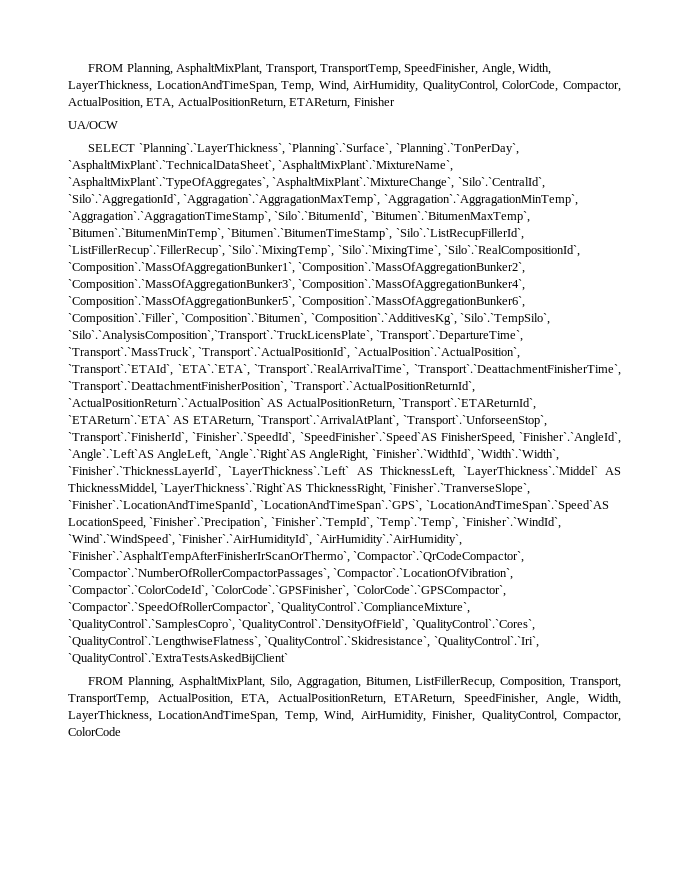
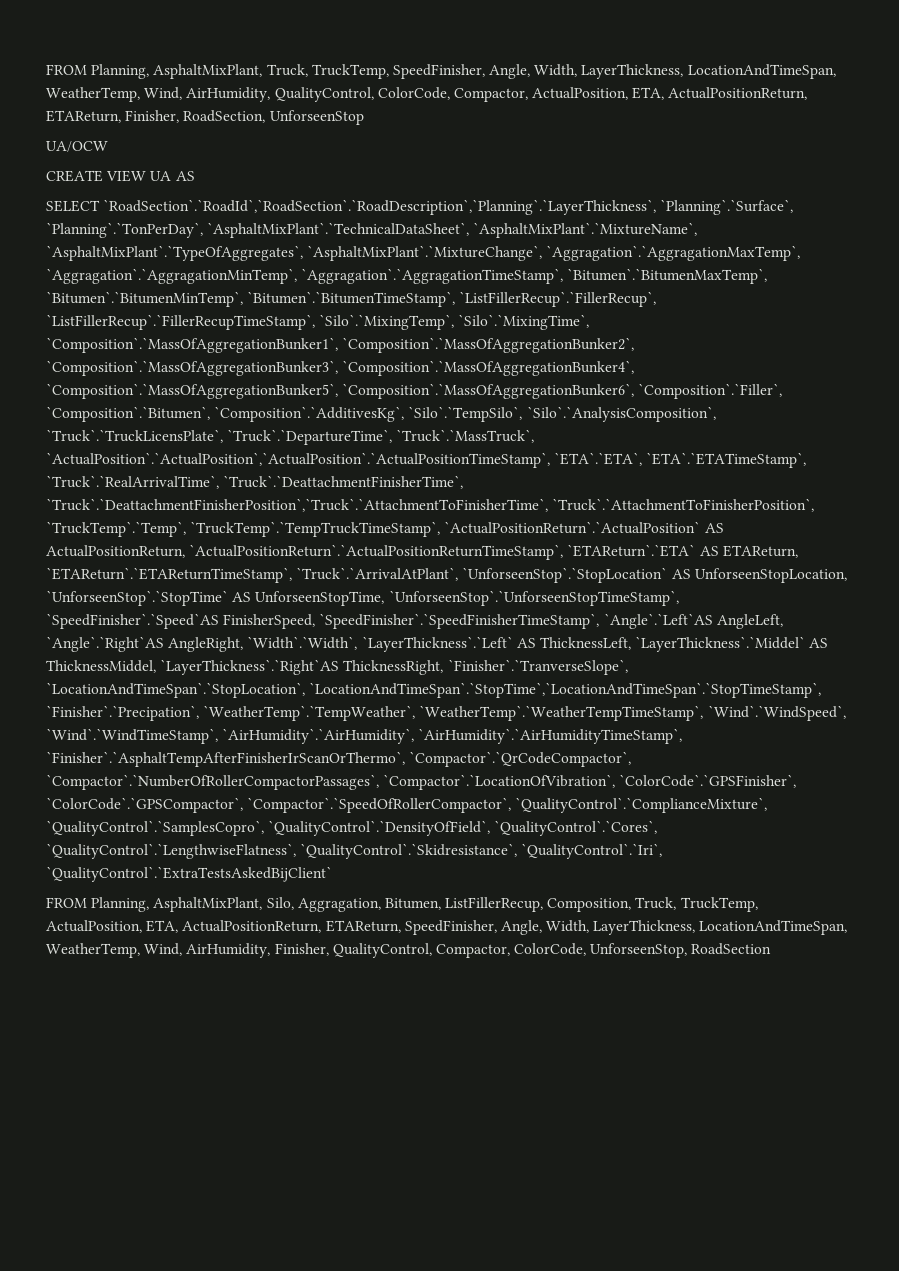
[88,63,552,75] [68,80,315,92] FROM Planning, AsphaltMixPlant, Transport, TransportTemp, SpeedFinisher, Angle, Width, LayerThickness, LocationAndTimeSpan, Temp, -> [46,64,836,79] [46,87,140,102] FROM Planning, AsphaltMixPlant, Truck, TruckTemp, SpeedFinisher, Angle, Width, LayerThickness, LocationAndTimeSpan, WeatherTemp,
[353,97,395,106] [68,121,118,129] Finisher // UA/OCW -> [125,110,364,125] [46,141,108,152] [46,170,195,182] Finisher, RoadSection, UnforseenStop // UA/OCW // CREATE VIEW UA AS
[138,143,285,155] `Planning`.`LayerThickness`, -> [103,199,657,215] `RoadSection`.`RoadId`,`RoadSection`.`RoadDescription`,`Planning`.`LayerThickness`,
[457,177,545,189] [68,194,180,206] `Silo`.`CentralId`, `Silo`.`AggregationId`, -> (543, 253) none
[274,211,368,223] `Silo`.`BitumenId`, -> (564, 276) none
[395,228,524,240] [68,245,225,257] `Silo`.`ListRecupFillerId`, `ListFillerRecup`.`FillerRecup`, -> [459,291,657,307] [46,314,315,330] `ListFillerRecup`.`FillerRecup`, `ListFillerRecup`.`FillerRecupTimeStamp`,
[444,245,581,257] `Silo`.`RealCompositionId`, -> (590, 322) none
[68,330,524,342] [68,347,520,359] [68,364,621,376] [68,381,476,393] `Silo`.`AnalysisComposition`,`Transport`.`TruckLicensPlate`, `Transport`.`DepartureTime`, `Transport`.`MassTruck`, `Transport`.`ActualPositionId`, `ActualPosition`.`ActualPosition`, `Transport`.`ETAId`, `ETA`.`ETA`, `Transport`.`RealArrivalTime`, `Transport`.`DeattachmentFinisherTime`, `Transport`.`DeattachmentFinisherPosition`, `Transport`.`ActualPositionReturnId`, -> [526,406,716,422] [46,429,535,445] [46,452,807,468] [46,475,464,489] [46,498,815,512] [46,521,441,537] `Silo`.`AnalysisComposition`, `Truck`.`TruckLicensPlate`, `Truck`.`DepartureTime`, `Truck`.`MassTruck`, `ActualPosition`.`ActualPosition`,`ActualPosition`.`ActualPositionTimeStamp`, `ETA`.`ETA`, `ETA`.`ETATimeStamp`, `Truck`.`RealArrivalTime`, `Truck`.`DeattachmentFinisherTime`, `Truck`.`DeattachmentFinisherPosition`,`Truck`.`AttachmentToFinisherTime`, `Truck`.`AttachmentToFinisherPosition`, `TruckTemp`.`Temp`, `TruckTemp`.`TempTruckTimeStamp`,
[398,398,537,410] `Transport`.`ETAReturnId`, -> [189,544,564,560] `ActualPositionReturn`.`ActualPositionReturnTimeStamp`,
[257,415,547,427] [68,432,296,444] `Transport`.`ArrivalAtPlant`, `Transport`.`UnforseenStop`, `Transport`.`FinisherId`, `Finisher`.`SpeedId`, -> [46,567,847,583] [46,590,679,606] `ETAReturn`.`ETAReturnTimeStamp`, `Truck`.`ArrivalAtPlant`, `UnforseenStop`.`StopLocation` AS UnforseenStopLocation, `UnforseenStop`.`StopTime` AS UnforseenStopTime, `UnforseenStop`.`UnforseenStopTimeStamp`,
[519,432,621,444] `Finisher`.`AngleId`, -> [319,613,600,629] `SpeedFinisher`.`SpeedFinisherTimeStamp`,
[371,449,559,461] [68,466,221,478] `Finisher`.`WidthId`, `Width`.`Width`, `Finisher`.`ThicknessLayerId`, -> [247,636,358,650] `Width`.`Width`,
[68,500,609,512] [68,517,561,529] [68,534,462,546] `Finisher`.`LocationAndTimeSpanId`, `LocationAndTimeSpan`.`GPS`, `LocationAndTimeSpan`.`Speed`AS LocationSpeed, `Finisher`.`Precipation`, `Finisher`.`TempId`, `Temp`.`Temp`, `Finisher`.`WindId`, `Wind`.`WindSpeed`, `Finisher`.`AirHumidityId`, `AirHumidity`.`AirHumidity`, -> [46,682,822,698] [46,705,846,721] [46,728,683,744] `LocationAndTimeSpan`.`StopLocation`, `LocationAndTimeSpan`.`StopTime`,`LocationAndTimeSpan`.`StopTimeStamp`, `Finisher`.`Precipation`, `WeatherTemp`.`TempWeather`, `WeatherTemp`.`WeatherTempTimeStamp`, `Wind`.`WindSpeed`, `Wind`.`WindTimeStamp`, `AirHumidity`.`AirHumidity`, `AirHumidity`.`AirHumidityTimeStamp`,
[68,585,208,597] `Compactor`.`ColorCodeId`, -> (616, 782) none
[570,677,622,688] [68,694,149,705] Transport, TransportTemp, -> [635,897,758,912] Truck, TruckTemp,
[284,711,318,722] Temp, -> [46,943,140,958] WeatherTemp,
[68,727,121,736] ColorCode -> [514,943,772,958] ColorCode, UnforseenStop, RoadSection

